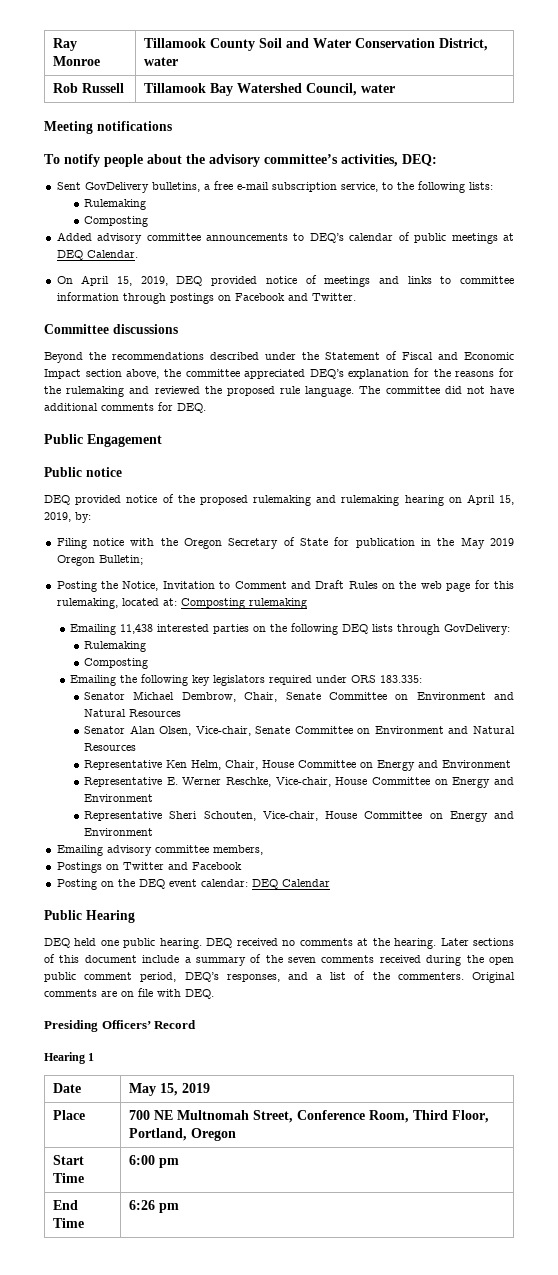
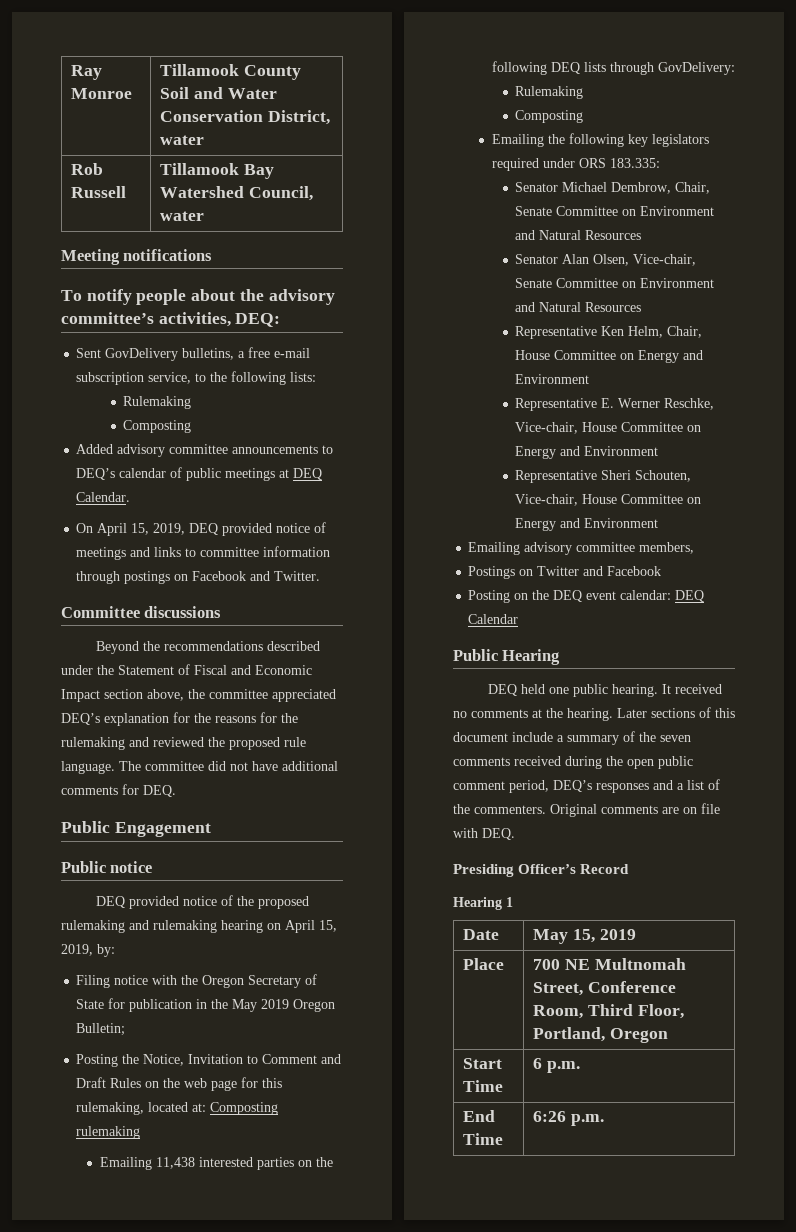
[206,938,233,948] DEQ -> [661,684,671,694] It
[226,974,280,982] responses, -> [596,783,649,793] responses
[101,1020,151,1029] Officers’ -> [518,864,577,874] Officer’s
[128,1155,179,1168] 6:00 pm -> [533,1058,581,1073] 6 p.m.
[158,1203,179,1213] pm -> [571,1114,605,1126] p.m.

